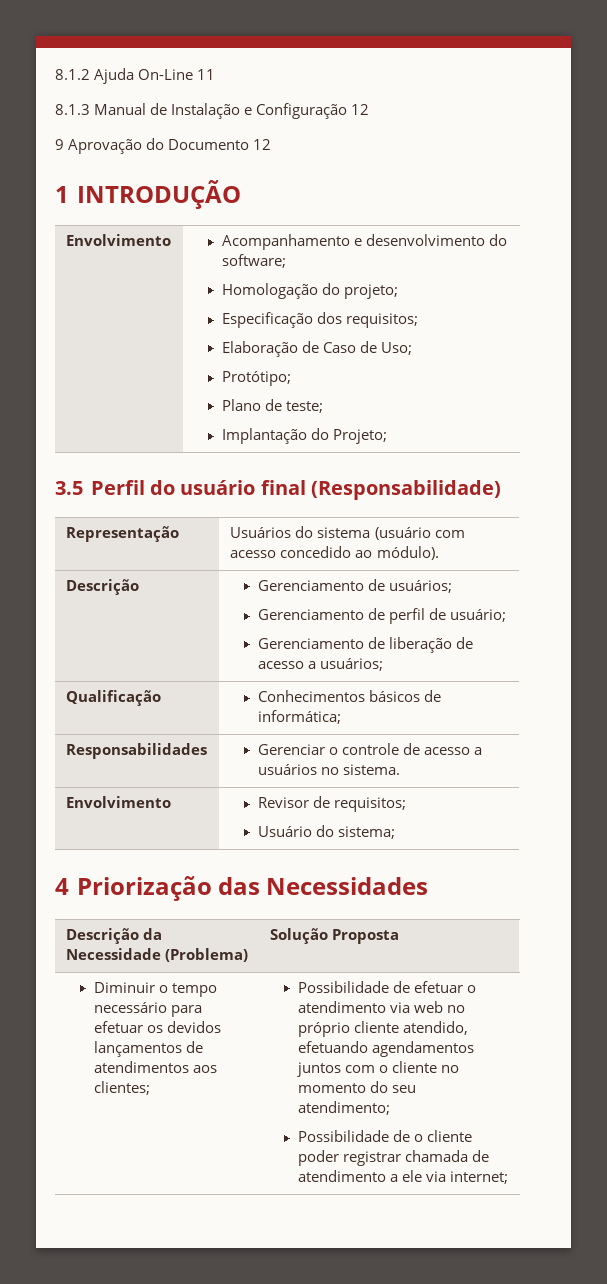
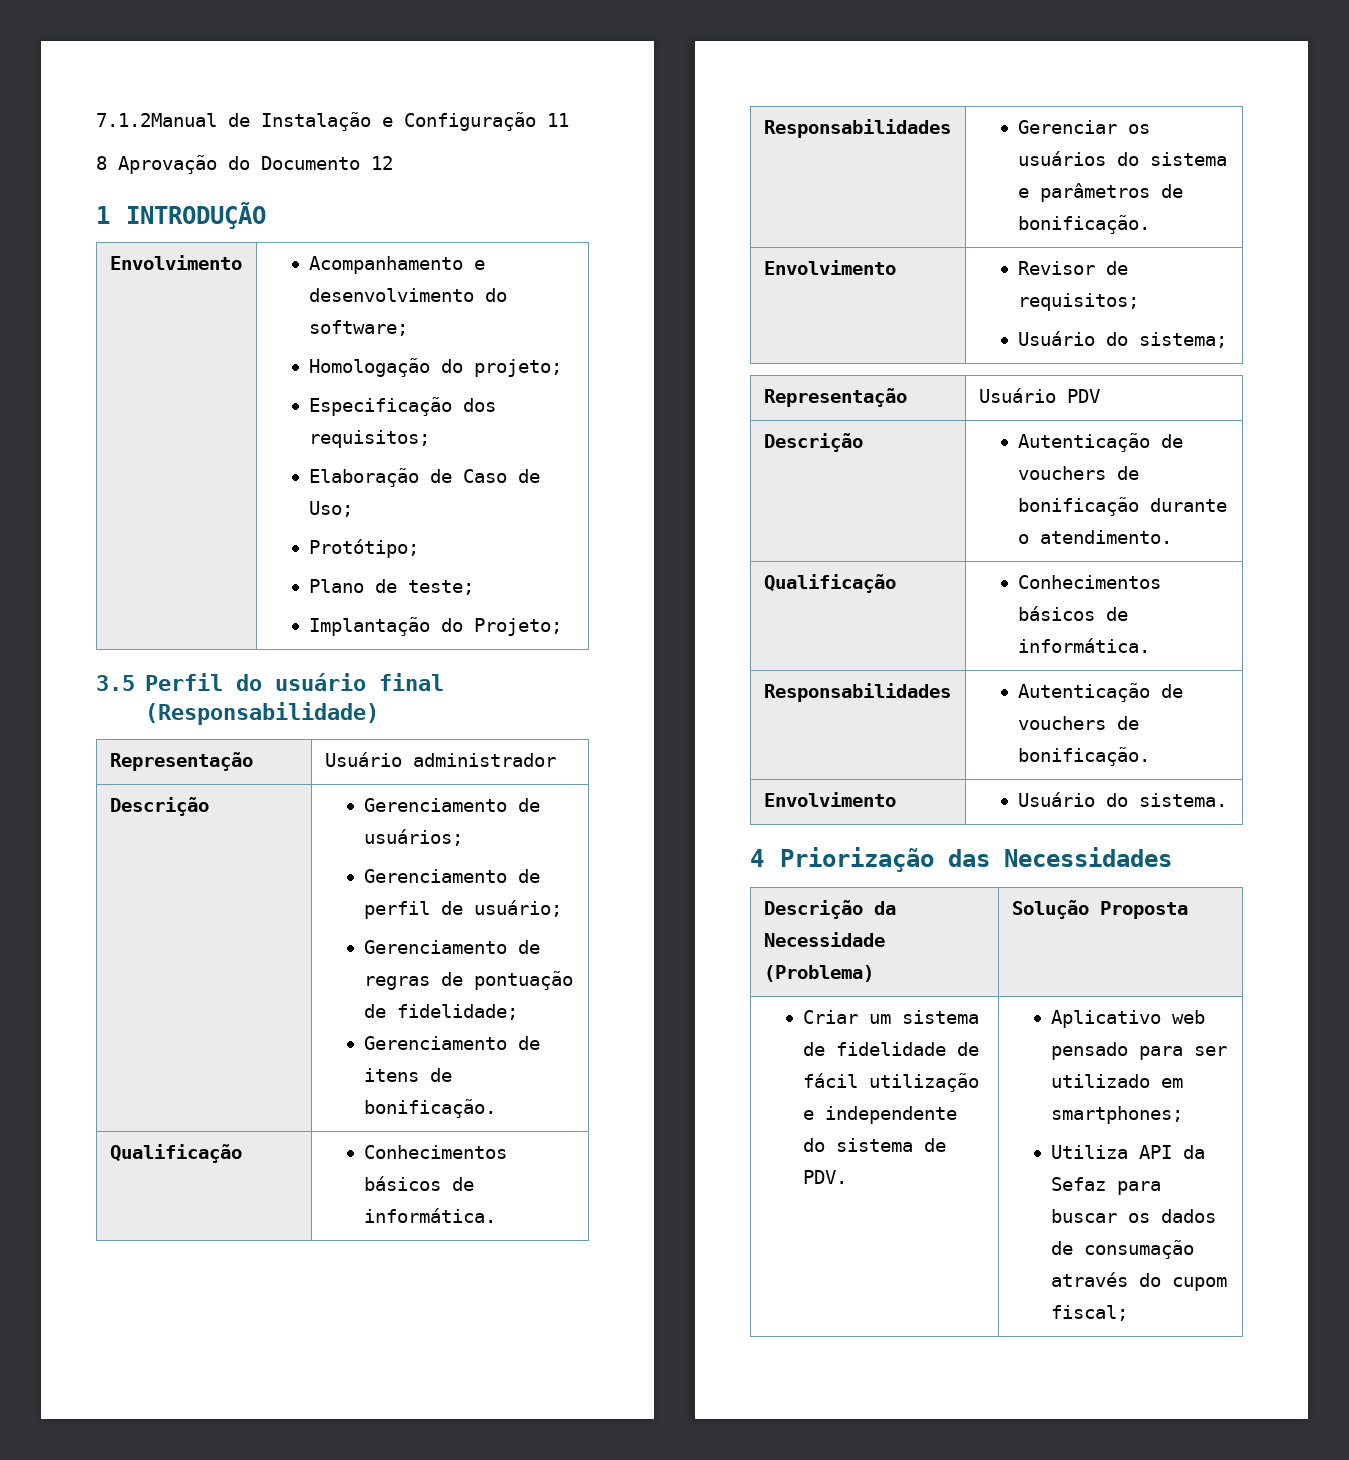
[55,68,216,84] [55,103,147,115] 8.1.2 Ajuda On-Line 11 // 8.1.3 Manual -> [96,113,217,127] 7.1.2Manual
[351,104,370,115] [55,139,64,150] 12 // 9 -> [547,113,569,127] [96,156,107,170] 11 // 8
[230,526,465,540] [230,546,439,560] Usuários do sistema (usuário com acesso concedido ao módulo). -> [324,752,556,767] Usuário administrador
[388,637,473,653] [257,658,383,671] [66,690,162,706] [257,690,441,702] [257,710,341,724] liberação de acesso a usuários; // Qualificação | Conhecimentos básicos de informática; -> [364,971,574,990] [364,1004,519,1020] [364,1036,541,1050] [364,1068,453,1082] [364,1099,497,1118] [109,1144,242,1163] [364,1145,508,1159] [364,1176,475,1191] [364,1208,497,1223] regras de pontuação de fidelidade; // Gerenciamento de itens de bonificação. // Qualificação | Conhecimentos básicos de informática.
[328,743,482,755] [257,764,400,775] o controle de acesso a usuários no sistema. -> [1128,124,1151,134] [1018,151,1228,166] [1018,183,1184,202] [1018,215,1151,234] os usuários do sistema e parâmetros de bonificação.
(395, 832) none -> [763,388,907,407] [978,388,1100,403] [763,433,863,452] [1018,433,1184,452] [1018,466,1140,480] [1018,497,1228,516] [1018,530,1173,544] [763,574,896,593] [1018,575,1162,589] [1018,606,1129,621] [1018,638,1151,653] [763,683,951,702] [1018,683,1184,702] [1018,716,1140,730] [1018,747,1151,766] [763,792,896,807] [1018,792,1228,807] // Representação | Usuário PDV // Descrição | Autenticação de vouchers de bonificação durante o atendimento. // Qualificação | Conhecimentos básicos de informática. // Responsabilidades | Autenticação de vouchers de bonificação. // Envolvimento | Usuário do sistema.
[93,982,217,997] [93,1002,202,1017] [93,1021,221,1033] [93,1041,203,1057] [93,1061,217,1073] [93,1081,150,1095] [297,981,476,993] [297,1001,465,1013] [297,1021,468,1037] [297,1041,474,1057] [296,1061,459,1077] [297,1081,416,1093] [297,1101,390,1115] [297,1130,472,1142] [297,1150,489,1166] [297,1170,508,1184] Diminuir o tempo necessário para efetuar os devidos lançamentos de atendimentos aos clientes; | Possibilidade de efetuar o atendimento via web no próprio cliente atendido, efetuando agendamentos juntos com o cliente no momento do seu atendimento; // Possibilidade de o cliente poder registrar chamada de atendimento a ele via internet; -> [803,1010,980,1024] [803,1042,980,1056] [803,1073,980,1092] [803,1106,958,1124] [803,1138,947,1152] [803,1170,848,1184] [1051,1010,1206,1028] [1051,1042,1228,1060] [1051,1074,1184,1088] [1051,1106,1184,1124] [1051,1145,1206,1159] [1051,1177,1162,1195] [1051,1209,1217,1223] [1051,1240,1195,1259] [1051,1272,1228,1291] [1051,1305,1129,1321] Criar um sistema de fidelidade de fácil utilização e independente do sistema de PDV. | Aplicativo web pensado para ser utilizado em smartphones; // Utiliza API da Sefaz para buscar os dados de consumação através do cupom fiscal;

